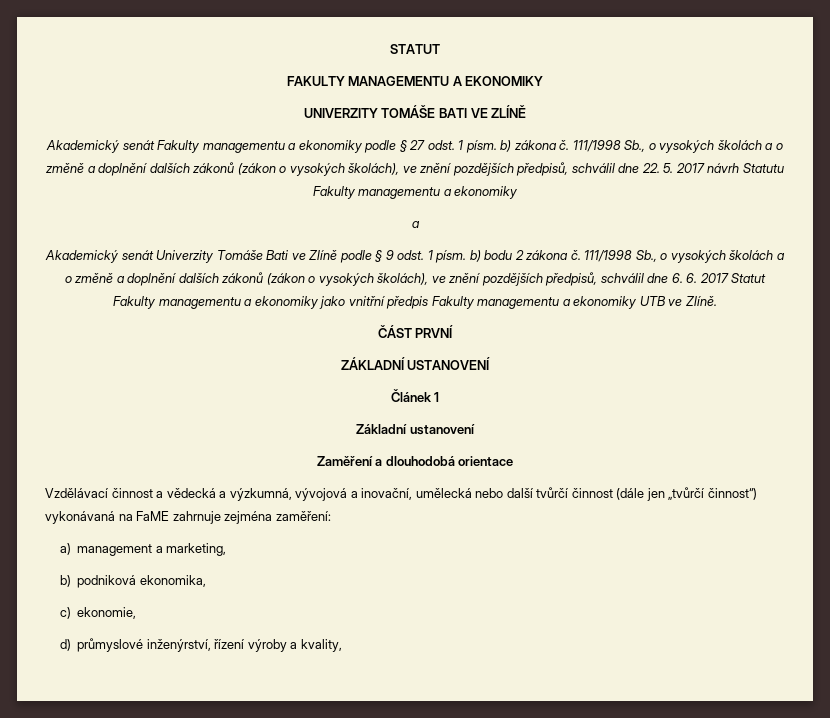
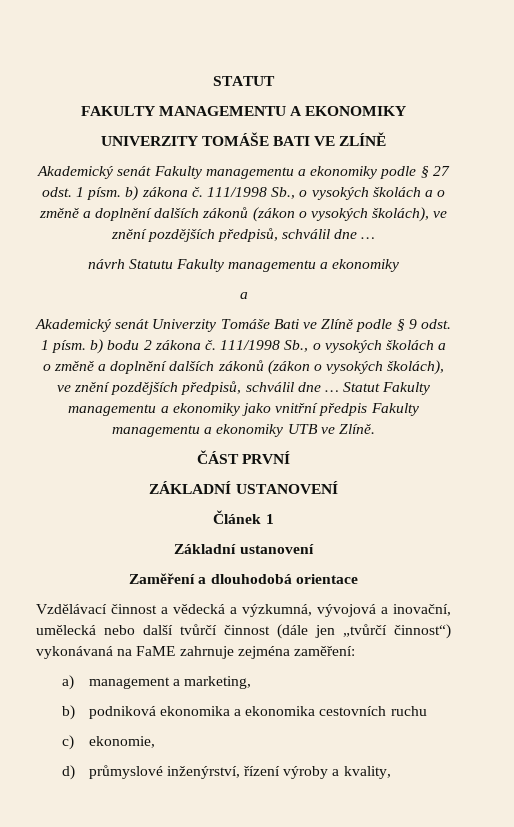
[641,163,705,173] 22. 5. 2017 -> [361,237,376,239] … //
[671,273,729,283] 6. 6. 2017 -> [324,390,339,392] …
[139,575,206,587] ekonomika, -> [159,706,427,716] ekonomika a ekonomika cestovních ruchu

